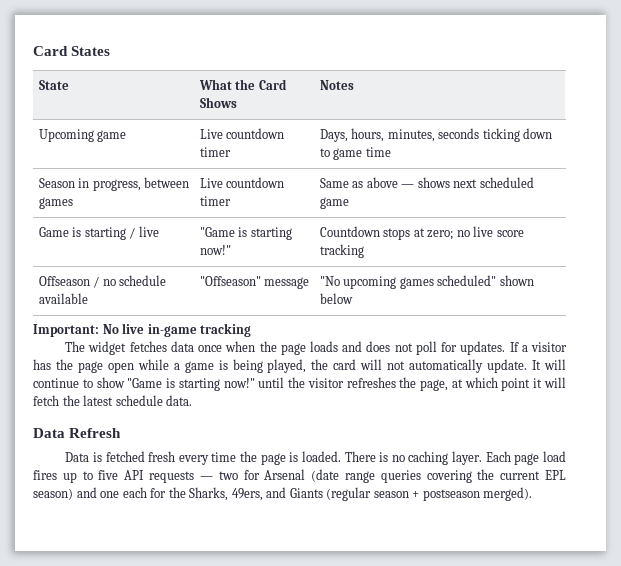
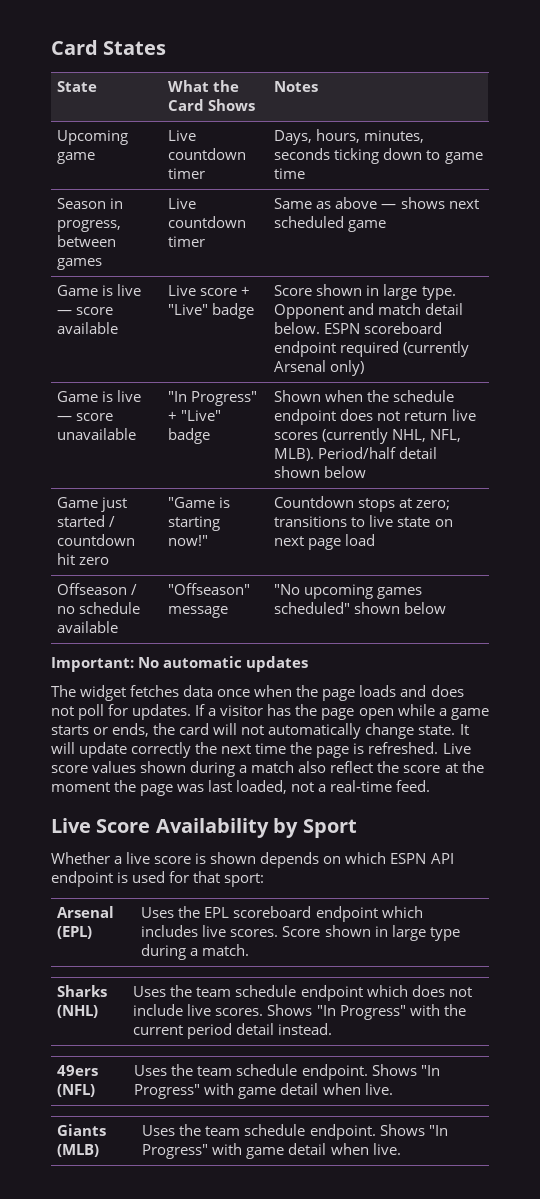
[84,226,159,240] starting / live -> [117,284,142,296] [57,307,114,315] [57,322,119,334] [168,285,251,296] [168,303,255,319] [274,284,456,300] [274,303,464,319] [274,322,443,334] [274,341,470,357] [274,360,365,376] [57,390,142,402] [57,413,114,421] [57,428,137,440] [168,391,258,406] [168,410,222,421] [168,428,211,444] [274,390,455,402] [274,409,476,425] [274,428,462,444] [274,447,438,461] [274,466,367,478] [57,497,128,512] [57,515,116,527] [57,534,136,546] [57,553,110,565] live — score available | Live score + "Live" badge | Score shown in large type. Opponent and match detail below. ESPN scoreboard endpoint required (currently Arsenal only) // Game is live — score unavailable | "In Progress" + "Live" badge | Shown when the schedule endpoint does not return live scores (currently NHL, NFL, MLB). Period/half detail shown below // Game just started / countdown hit zero
[456,226,524,237] [319,244,364,258] no live score tracking -> [274,515,453,527] [274,534,376,550] transitions to live state on next page load
[122,323,252,337] live in-game tracking -> [163,656,309,672] automatic updates
[218,359,307,373] is being played, -> [51,723,150,737] starts or ends,
[487,359,566,373] [33,377,566,391] [33,395,193,406] [33,428,122,438] [65,451,566,465] [33,469,566,483] [33,487,533,501] update. It will continue to show "Game is starting now!" until the visitor refreshes the page, at which point it will fetch the latest schedule data. // Data Refresh // Data is fetched fresh every time the page is loaded. There is no caching layer. Each page load fires up to five API requests — two for Arsenal (date range queries covering the current EPL season) and one each for the Sharks, 49ers, and Giants (regular season + postseason merged). -> [365,723,469,739] [51,742,471,758] [51,761,484,777] [51,780,431,796] [51,818,357,838] [51,852,454,868] [51,871,265,887] [57,906,115,918] [57,926,93,939] [141,906,423,922] [141,925,460,941] [141,944,250,960] [57,985,108,997] [57,1005,99,1018] [133,985,472,1001] [133,1004,466,1020] [133,1023,333,1039] [57,1065,99,1076] [57,1084,96,1097] [134,1064,440,1080] [134,1083,393,1099] [57,1124,107,1136] [57,1144,100,1157] [142,1124,448,1140] [142,1143,401,1159] change state. It will update correctly the next time the page is refreshed. Live score values shown during a match also reflect the score at the moment the page was last loaded, not a real-time feed. // Live Score Availability by Sport // Whether a live score is shown depends on which ESPN API endpoint is used for that sport: // Arsenal (EPL) | Uses the EPL scoreboard endpoint which includes live scores. Score shown in large type during a match. // Sharks (NHL) | Uses the team schedule endpoint which does not include live scores. Shows "In Progress" with the current period detail instead. // 49ers (NFL) | Uses the team schedule endpoint. Shows "In Progress" with game detail when live. // Giants (MLB) | Uses the team schedule endpoint. Shows "In Progress" with game detail when live.

